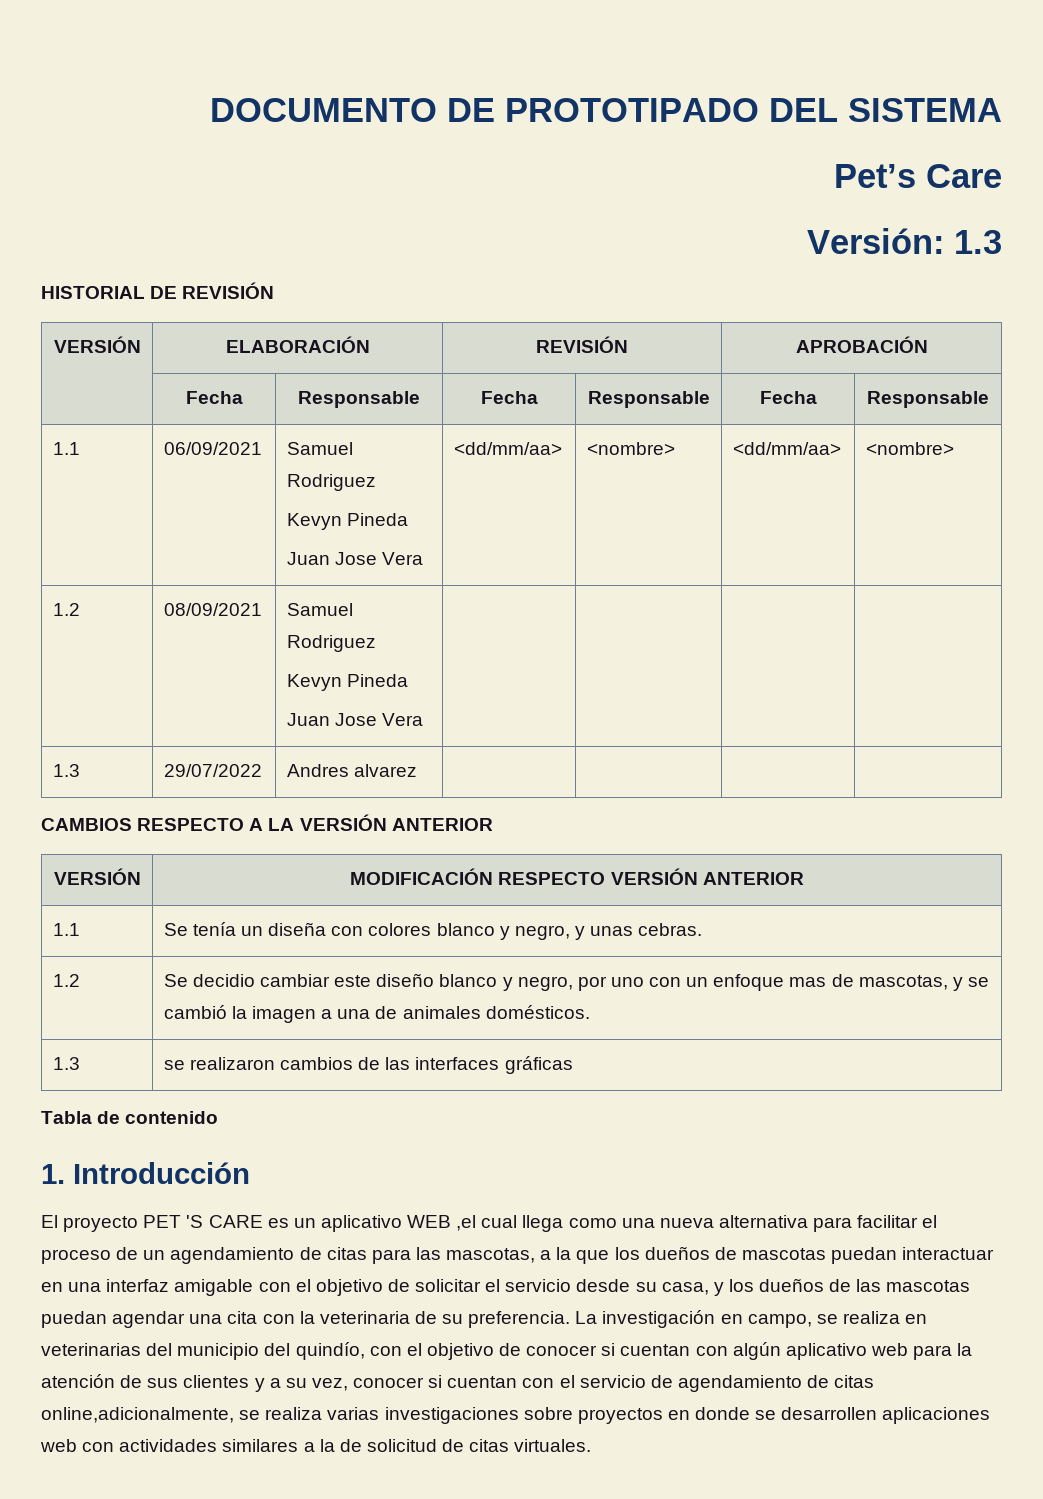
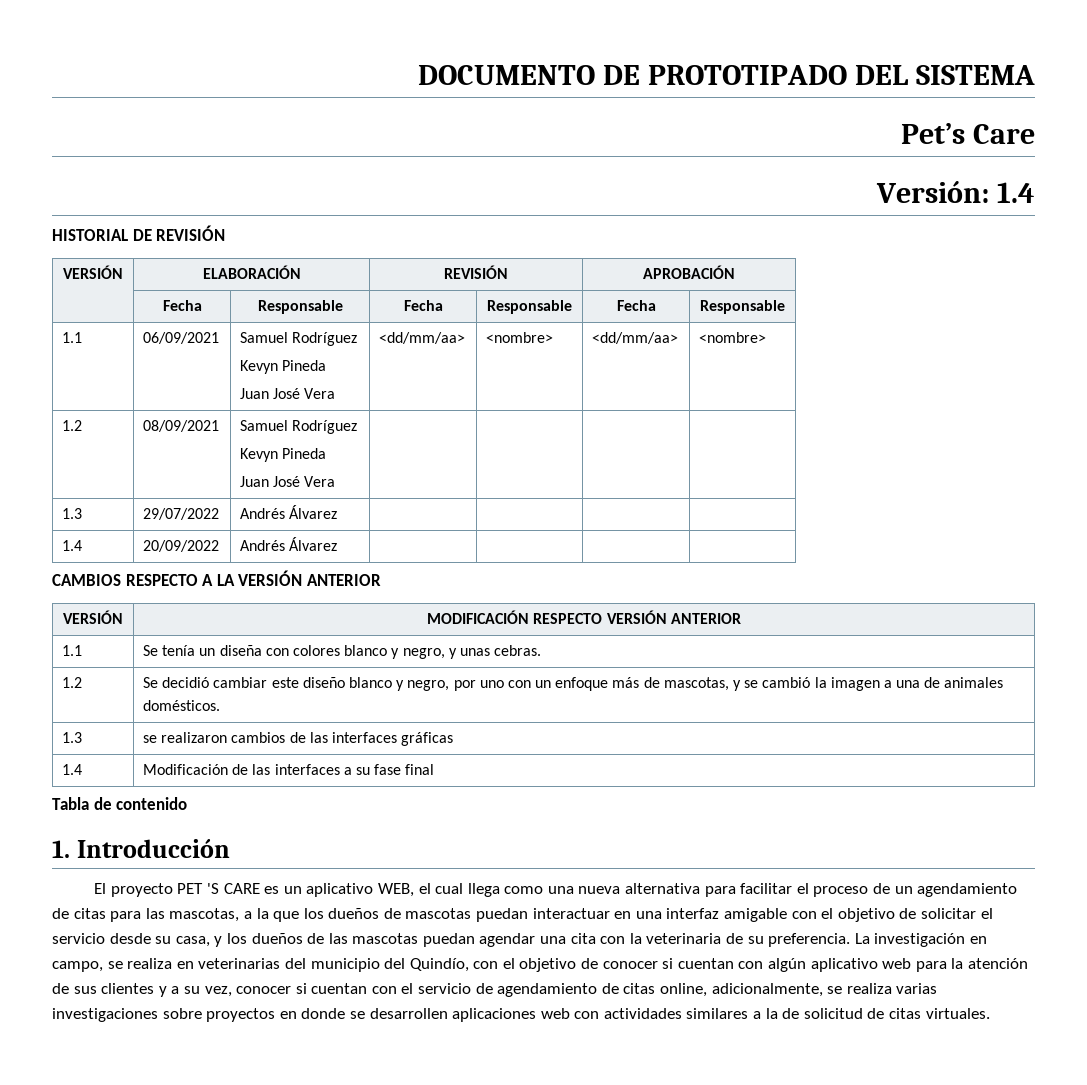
[954,230,1002,254] 1.3 -> [997,182,1035,203] 1.4
[286,474,376,491] [286,513,408,530] [286,552,377,565] Rodriguez // Kevyn Pineda // Juan Jose -> [292,332,358,346] [240,360,327,374] [240,388,301,399] Rodríguez // Kevyn Pineda // Juan José
[286,635,376,652] [286,674,408,691] [286,713,377,726] Rodriguez // Kevyn Pineda // Juan Jose -> [292,420,358,434] [240,448,327,462] [240,476,301,487] Rodríguez // Kevyn Pineda // Juan José
[286,764,417,777] Andres alvarez -> [240,505,338,519] [62,540,83,551] [143,540,220,552] [240,537,338,551] Andrés Álvarez | | | | // 1.4 | 20/09/2022 | Andrés Álvarez
[192,974,255,987] decidio -> [162,677,210,688] decidió
[789,977,827,987] mas -> [612,677,640,688] más
(573, 1065) none -> [62,764,83,775] [143,764,435,775] // 1.4 | Modificación de las interfaces a su fase final
[407,1215,477,1231] WEB ,el -> [377,883,431,897] WEB, el
[295,1342,365,1360] quindío, -> [409,958,469,972] Quindío,
[41,1407,234,1423] online,adicionalmente, -> [660,983,823,997] online, adicionalmente,

